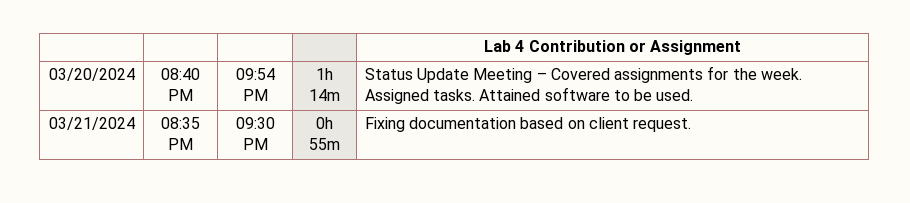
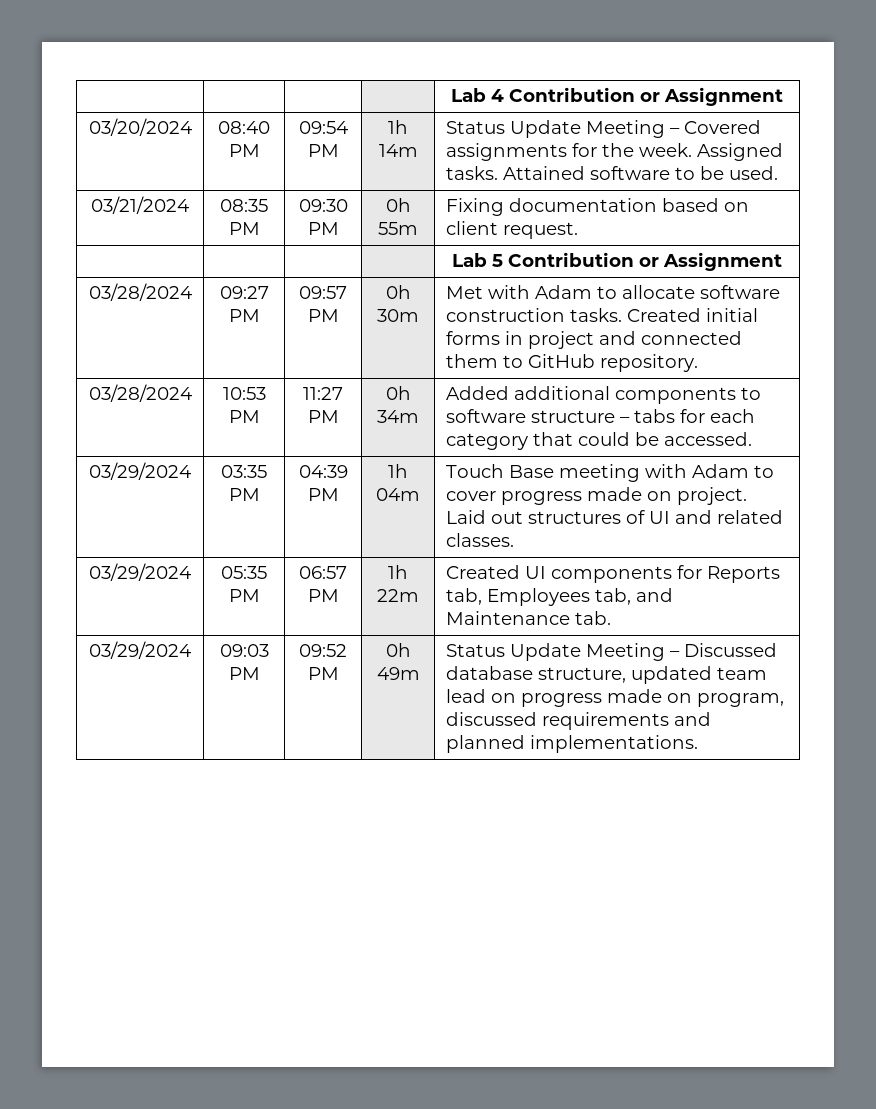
(692, 125) none -> [452,252,782,271] [88,283,192,301] [219,286,269,299] [228,309,260,322] [299,286,347,299] [307,309,339,322] [385,285,411,299] [377,309,419,322] [445,285,780,299] [445,308,758,322] [445,331,742,349] [445,354,698,372] [88,384,192,402] [222,387,266,400] [228,410,260,423] [303,387,343,400] [307,410,339,423] [385,386,411,400] [377,410,419,423] [445,386,761,404] [445,409,755,423] [445,432,752,450] [89,462,191,480] [221,465,267,478] [228,488,260,501] [298,465,348,478] [307,488,339,501] [388,464,408,478] [376,488,420,501] [445,464,774,482] [445,487,747,505] [445,510,783,524] [445,533,514,547] [89,563,191,581] [221,566,267,579] [228,589,260,602] [299,566,347,579] [307,589,339,602] [388,565,408,579] [377,589,419,602] [445,565,780,583] [445,588,673,606] [445,611,611,625] [89,641,191,659] [219,644,269,657] [228,667,260,680] [299,644,347,657] [307,667,339,680] [385,643,411,657] [376,667,420,680] [445,643,777,661] [445,666,767,684] [445,689,784,707] [445,712,711,730] [445,735,698,753] // | | | | Lab 5 Contribution or Assignment // 03/28/2024 | 09:27 PM | 09:57 PM | 0h 30m | Met with Adam to allocate software construction tasks. Created initial forms in project and connected them to GitHub repository. // 03/28/2024 | 10:53 PM | 11:27 PM | 0h 34m | Added additional components to software structure – tabs for each category that could be accessed. // 03/29/2024 | 03:35 PM | 04:39 PM | 1h 04m | Touch Base meeting with Adam to cover progress made on project. Laid out structures of UI and related classes. // 03/29/2024 | 05:35 PM | 06:57 PM | 1h 22m | Created UI components for Reports tab, Employees tab, and Maintenance tab. // 03/29/2024 | 09:03 PM | 09:52 PM | 0h 49m | Status Update Meeting – Discussed database structure, updated team lead on progress made on program, discussed requirements and planned implementations.

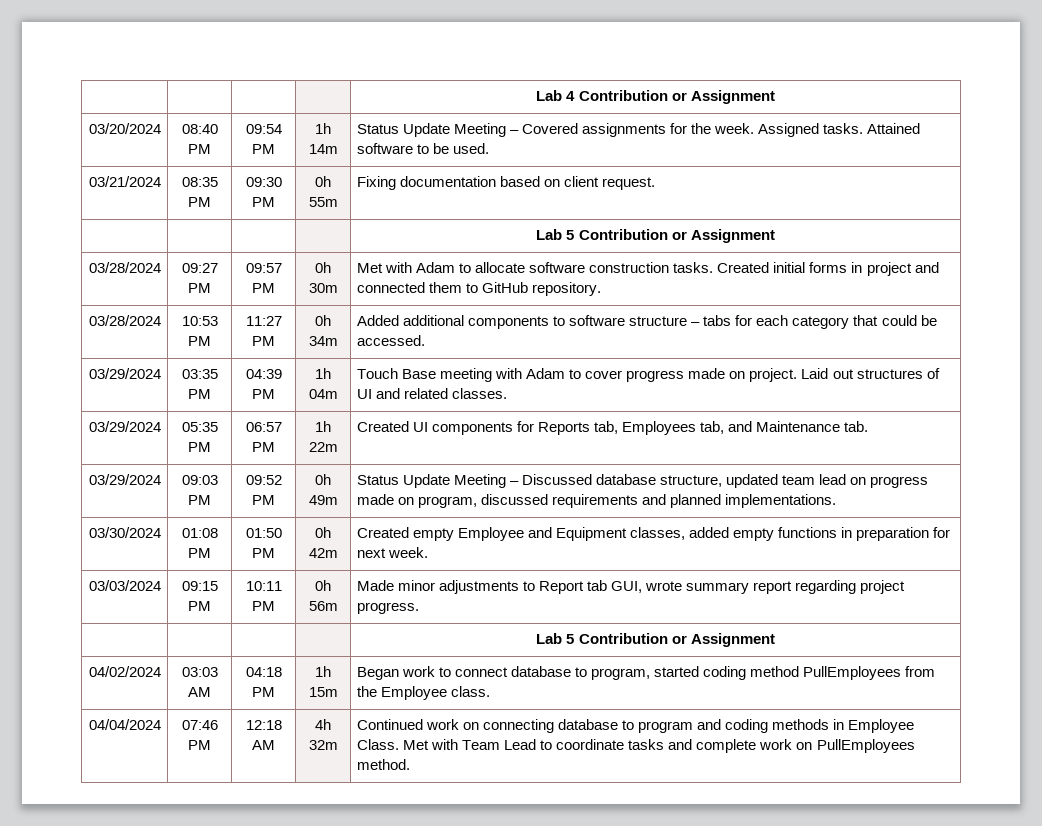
(698, 744) none -> [88,527,161,538] [181,528,218,538] [188,548,211,558] [245,528,282,538] [251,548,275,558] [315,527,331,538] [308,548,338,558] [356,527,951,541] [356,547,428,558] [88,580,161,591] [181,581,218,591] [188,601,211,611] [245,581,282,591] [251,601,275,611] [315,580,331,591] [308,601,338,611] [356,580,906,594] [356,602,419,614] [536,633,775,647] [88,666,161,677] [181,667,218,677] [188,687,211,697] [245,667,282,677] [251,687,275,697] [315,666,331,677] [308,687,338,697] [356,666,936,680] [356,686,491,700] [88,719,161,730] [181,720,218,730] [188,740,211,750] [245,720,282,730] [251,740,275,750] [315,719,331,730] [308,740,338,750] [356,719,915,733] [356,739,915,753] [356,759,410,770] // 03/30/2024 | 01:08 PM | 01:50 PM | 0h 42m | Created empty Employee and Equipment classes, added empty functions in preparation for next week. // 03/03/2024 | 09:15 PM | 10:11 PM | 0h 56m | Made minor adjustments to Report tab GUI, wrote summary report regarding project progress. // | | | | Lab 5 Contribution or Assignment // 04/02/2024 | 03:03 AM | 04:18 PM | 1h 15m | Began work to connect database to program, started coding method PullEmployees from the Employee class. // 04/04/2024 | 07:46 PM | 12:18 AM | 4h 32m | Continued work on connecting database to program and coding methods in Employee Class. Met with Team Lead to coordinate tasks and complete work on PullEmployees method.

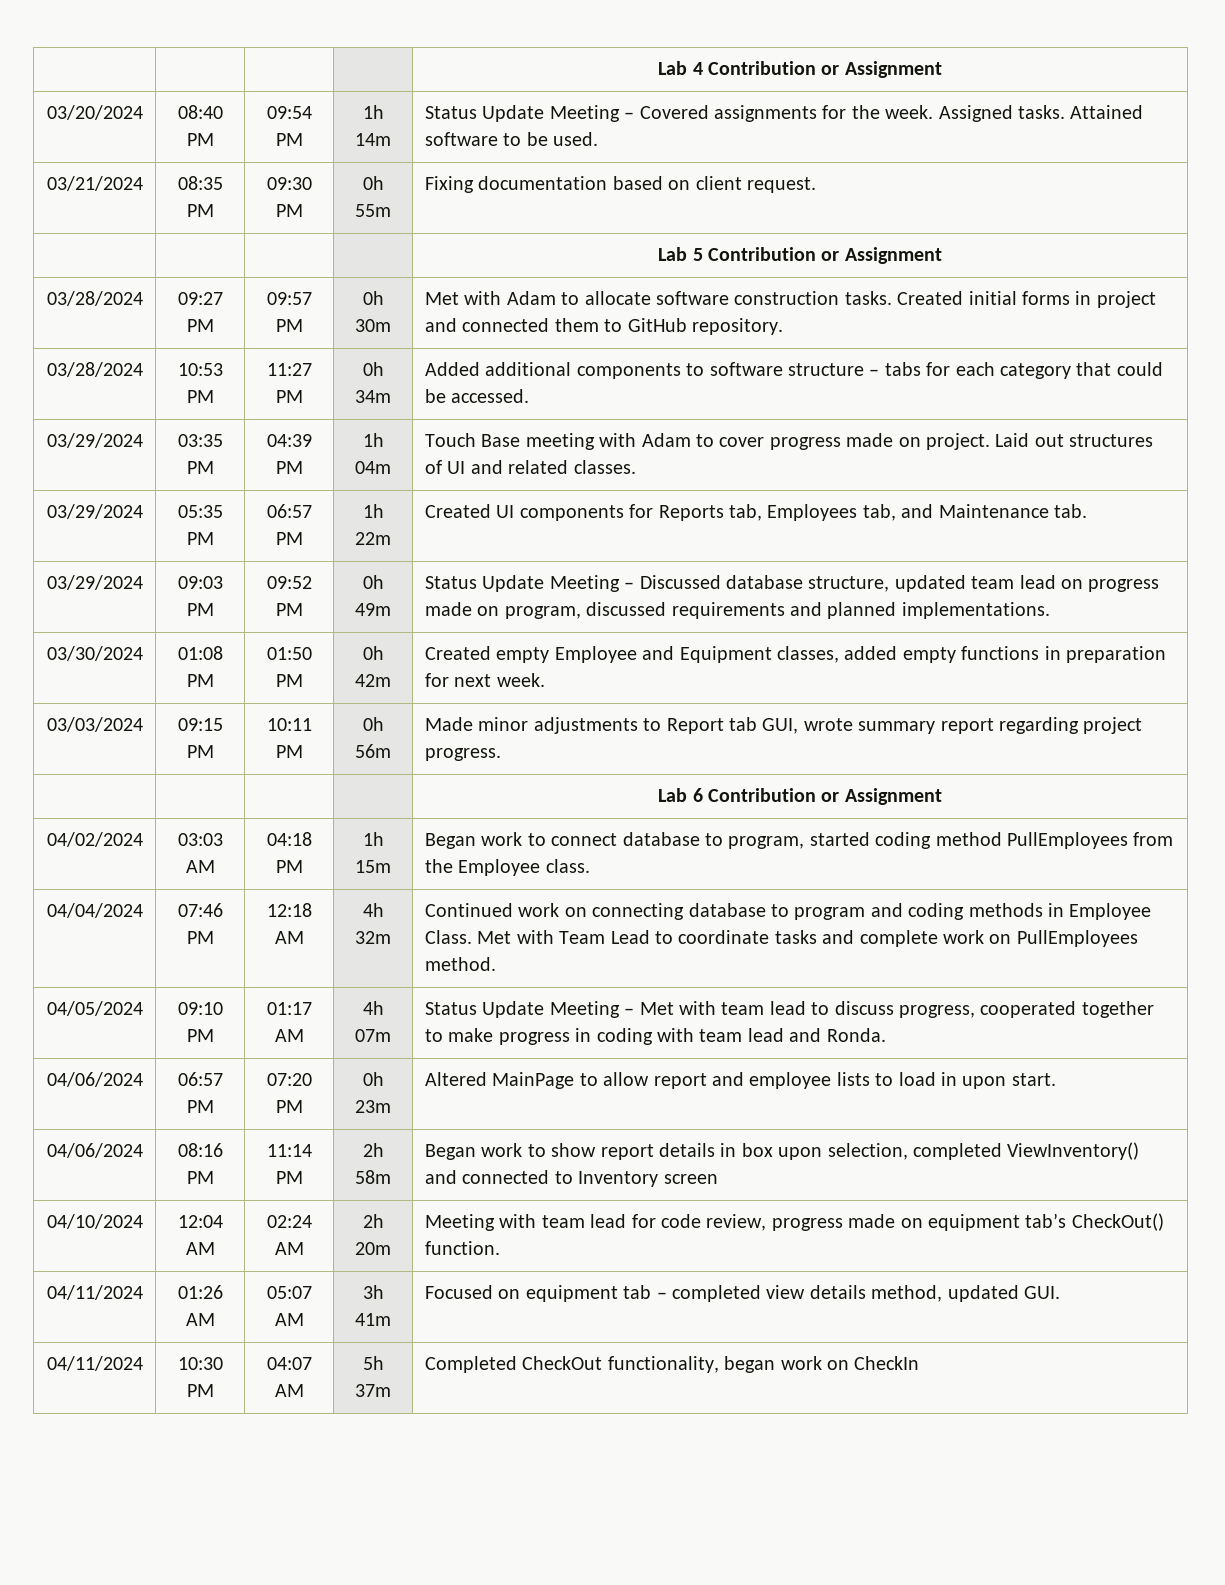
[566,634,575,644] 5 -> [692,788,703,802] 6
(410, 764) none -> [46,1001,143,1016] [177,1002,223,1015] [186,1029,214,1042] [266,1002,312,1015] [274,1029,304,1042] [362,1001,384,1015] [355,1029,391,1042] [424,1001,1154,1018] [424,1028,886,1045] [46,1072,143,1087] [177,1072,223,1086] [186,1100,214,1113] [266,1073,312,1086] [275,1100,303,1113] [362,1072,384,1086] [355,1100,391,1113] [424,1072,1056,1089] [46,1143,143,1158] [177,1143,223,1157] [186,1171,214,1184] [266,1144,312,1157] [275,1171,303,1184] [362,1143,384,1157] [355,1170,391,1184] [424,1142,1140,1160] [424,1170,718,1187] [46,1214,143,1229] [177,1215,223,1228] [185,1242,215,1255] [266,1215,312,1228] [274,1242,304,1255] [362,1214,384,1228] [355,1242,391,1255] [424,1213,1164,1231] [424,1241,500,1255] [46,1285,143,1300] [177,1285,223,1299] [185,1313,215,1326] [266,1286,312,1299] [274,1313,304,1326] [362,1285,384,1299] [355,1313,391,1326] [424,1285,1060,1302] [46,1356,143,1371] [177,1357,223,1370] [186,1384,214,1397] [266,1357,312,1370] [274,1384,304,1397] [362,1356,384,1370] [355,1384,391,1397] [424,1356,920,1373] // 04/05/2024 | 09:10 PM | 01:17 AM | 4h 07m | Status Update Meeting – Met with team lead to discuss progress, cooperated together to make progress in coding with team lead and Ronda. // 04/06/2024 | 06:57 PM | 07:20 PM | 0h 23m | Altered MainPage to allow report and employee lists to load in upon start. // 04/06/2024 | 08:16 PM | 11:14 PM | 2h 58m | Began work to show report details in box upon selection, completed ViewInventory() and connected to Inventory screen // 04/10/2024 | 12:04 AM | 02:24 AM | 2h 20m | Meeting with team lead for code review, progress made on equipment tab’s CheckOut() function. // 04/11/2024 | 01:26 AM | 05:07 AM | 3h 41m | Focused on equipment tab – completed view details method, updated GUI. // 04/11/2024 | 10:30 PM | 04:07 AM | 5h 37m | Completed CheckOut functionality, began work on CheckIn

